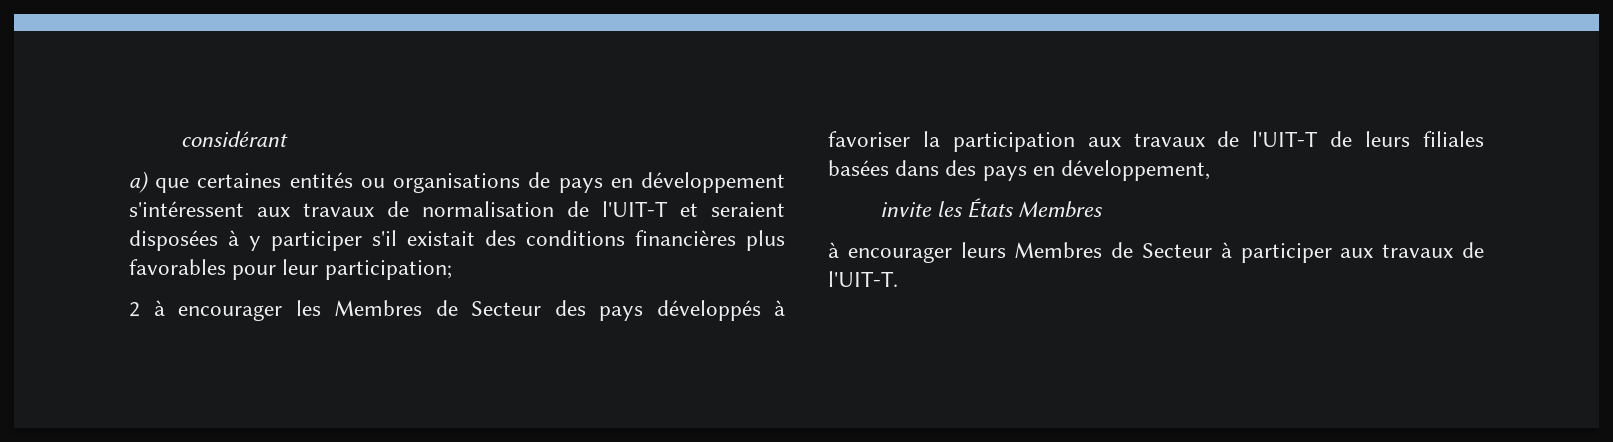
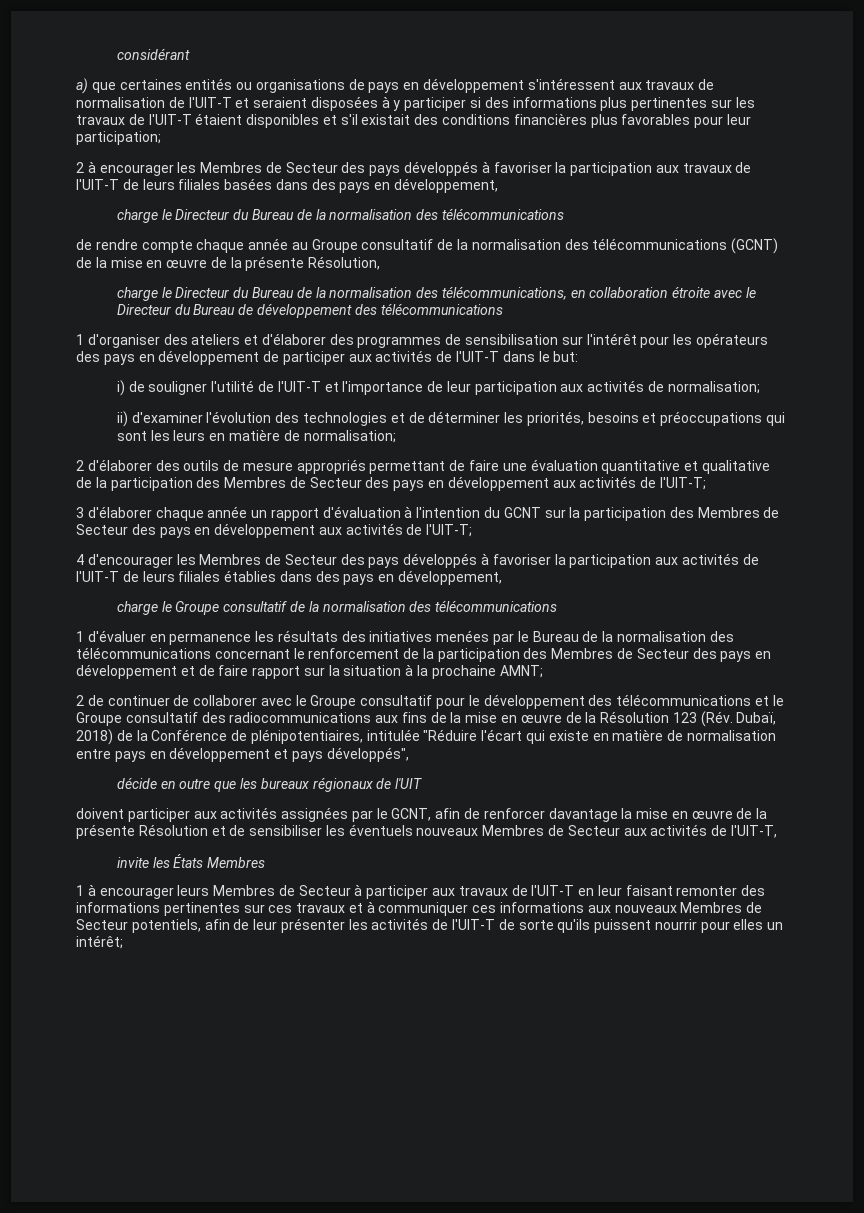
(362, 241) none -> [470,97,755,111] [76,113,337,128] si des informations plus pertinentes sur les travaux de l'UIT-T étaient disponibles et
(1211, 170) none -> [116,208,564,223] [76,238,779,254] [76,256,381,271] [116,286,756,301] [116,303,503,318] [76,333,768,348] [76,350,579,365] [116,380,760,396] [116,411,785,427] [116,429,396,443] [76,459,770,474] [76,476,706,491] [76,506,780,521] [76,523,473,538] [76,553,759,568] [76,570,503,585] [116,600,558,615] [76,630,734,645] [76,647,772,662] [76,664,543,679] [76,694,784,709] [76,711,777,727] [76,729,776,745] [76,747,409,762] [116,777,423,792] [76,807,768,822] [76,824,777,839] // charge le Directeur du Bureau de la normalisation des télécommunications // de rendre compte chaque année au Groupe consultatif de la normalisation des télécommunications (GCNT) de la mise en œuvre de la présente Résolution, // charge le Directeur du Bureau de la normalisation des télécommunications, en collaboration étroite avec le Directeur du Bureau de développement des télécommunications // 1 d'organiser des ateliers et d'élaborer des programmes de sensibilisation sur l'intérêt pour les opérateurs des pays en développement de participer aux activités de l'UIT-T dans le but: // i) de souligner l'utilité de l'UIT-T et l'importance de leur participation aux activités de normalisation; // ii) d'examiner l'évolution des technologies et de déterminer les priorités, besoins et préoccupations qui sont les leurs en matière de normalisation; // 2 d'élaborer des outils de mesure appropriés permettant de faire une évaluation quantitative et qualitative de la participation des Membres de Secteur des pays en développement aux activités de l'UIT-T; // 3 d'élaborer chaque année un rapport d'évaluation à l'intention du GCNT sur la participation des Membres de Secteur des pays en développement aux activités de l'UIT-T; // 4 d'encourager les Membres de Secteur des pays développés à favoriser la participation aux activités de l'UIT-T de leurs filiales établies dans des pays en développement, // charge le Groupe consultatif de la normalisation des télécommunications // 1 d'évaluer en permanence les résultats des initiatives menées par le Bureau de la normalisation des télécommunications concernant le renforcement de la participation des Membres de Secteur des pays en développement et de faire rapport sur la situation à la prochaine AMNT; // 2 de continuer de collaborer avec le Groupe consultatif pour le développement des télécommunications et le Groupe consultatif des radiocommunications aux fins de la mise en œuvre de la Résolution 123 (Rév. Dubaï, 2018) de la Conférence de plénipotentiaires, intitulée "Réduire l'écart qui existe en matière de normalisation entre pays en développement et pays développés", // décide en outre que les bureaux régionaux de l'UIT // doivent participer aux activités assignées par le GCNT, afin de renforcer davantage la mise en œuvre de la présente Résolution et de sensibiliser les éventuels nouveaux Membres de Secteur aux activités de l'UIT-T,
(1104, 209) none -> [76,885,84,896] 1
[828,271,898,287] l'UIT-T. -> [531,885,766,896] [76,901,763,916] [76,918,784,933] [76,935,123,949] l'UIT-T en leur faisant remonter des informations pertinentes sur ces travaux et à communiquer ces informations aux nouveaux Membres de Secteur potentiels, afin de leur présenter les activités de l'UIT-T de sorte qu'ils puissent nourrir pour elles un intérêt;

